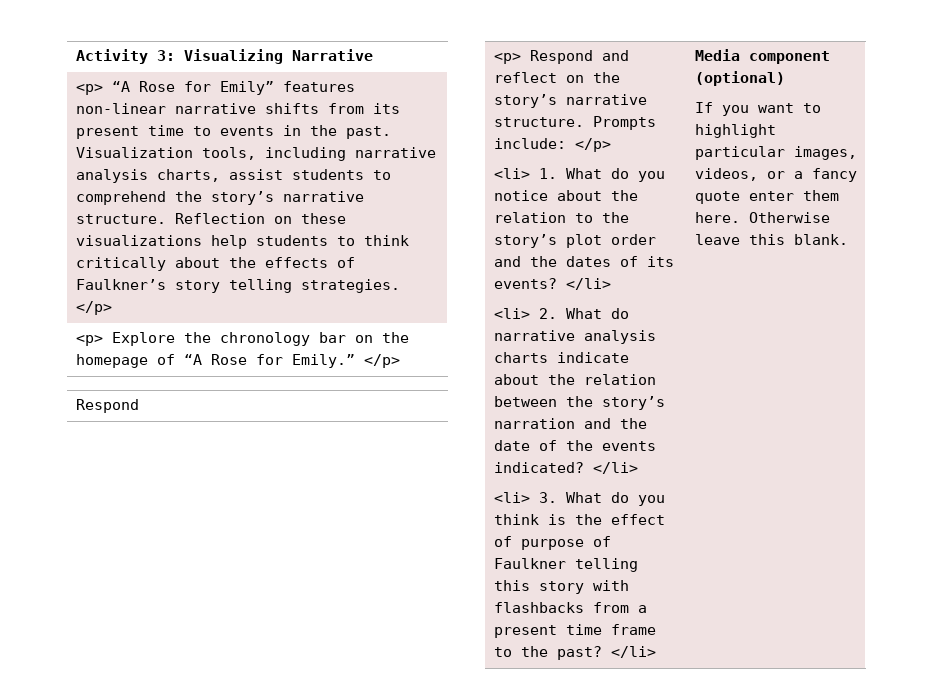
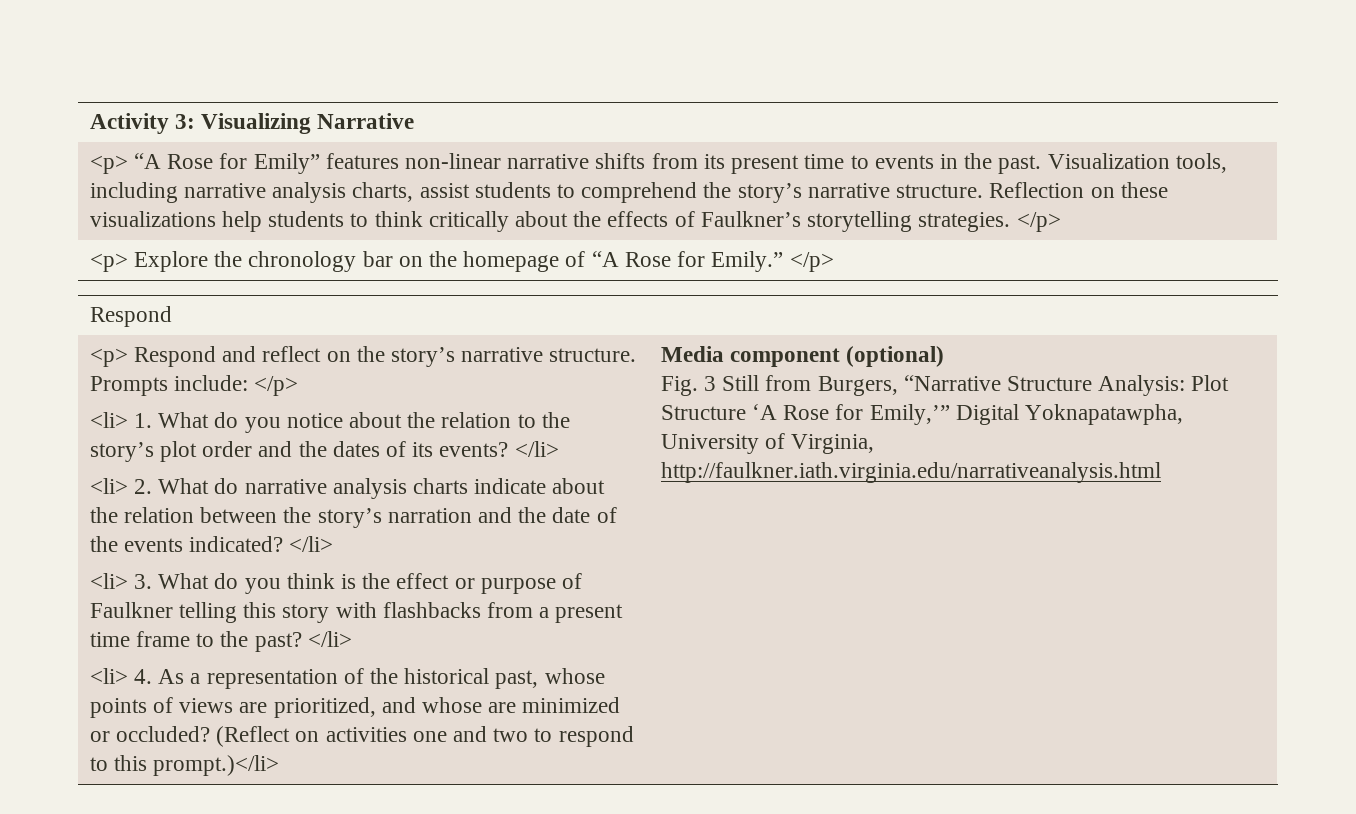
[174,279,292,293] story telling -> [807,211,913,232] storytelling
[493,536,512,547] of -> [454,578,475,589] or
[694,49,830,64] [694,71,785,86] [694,102,821,116] [694,124,776,138] [694,146,857,160] [694,168,857,182] [694,190,839,204] [694,212,830,223] [694,234,848,245] | Media component (optional) // If you want to highlight particular images, videos, or a fancy quote enter them here. Otherwise leave this blank. -> [89,668,605,689] [89,697,621,718] [89,726,634,747] [89,755,280,776] [660,346,945,367] [660,375,1230,396] [660,404,1184,425] [660,433,875,454] [660,462,1161,483] // <li> 4. As a representation of the historical past, whose points of views are prioritized, and whose are minimized or occluded? (Reflect on activities one and two to respond to this prompt.)</li> | Media component (optional) // Fig. 3 Still from Burgers, “Narrative Structure Analysis: Plot Structure ‘A Rose for Emily,’” Digital Yoknapatawpha, University of Virginia, http://faulkner.iath.virginia.edu/narrativeanalysis.html

